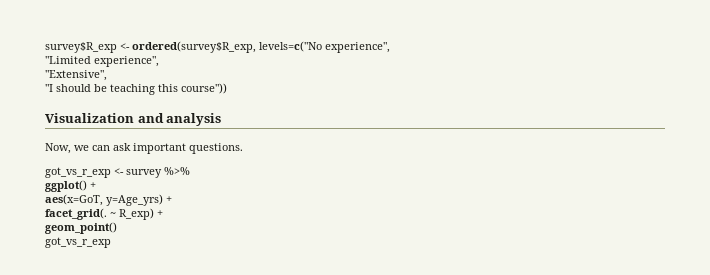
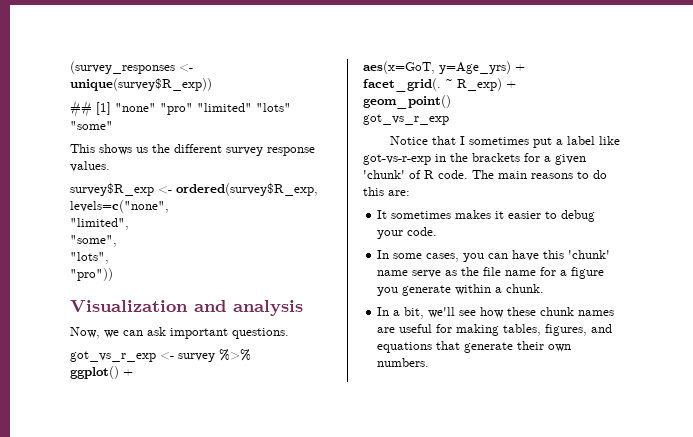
[45,41,390,53] [45,56,159,67] [45,70,107,81] [45,83,227,95] survey$R_exp <- ordered(survey$R_exp, levels=c("No experience", // "Limited experience", // "Extensive", // "I should be teaching this course")) -> [70,61,193,74] [70,78,212,91] [70,100,291,117] [70,121,113,130] [70,144,315,156] [70,161,110,172] [70,183,318,196] [70,200,169,213] [70,218,129,230] [70,235,117,247] [70,252,109,264] [70,268,113,281] (survey_responses <- unique(survey$R_exp)) // ## [1] "none" "pro" "limited" "lots" "some" // This shows us the different survey response values. // survey$R_exp <- ordered(survey$R_exp, levels=c("none", // "limited", // "some", // "lots", // "pro"))
(111, 242) none -> [390,136,621,148] [363,153,586,165] [363,170,607,179] [363,187,410,196] [377,210,596,222] [377,227,438,239] [377,250,611,262] [377,267,605,279] [377,284,545,296] [377,307,615,319] [377,324,613,336] [377,341,572,353] [377,358,430,367] // Notice that I sometimes put a label like got-vs-r-exp in the brackets for a given 'chunk' of R code. The main reasons to do this are: // It sometimes makes it easier to debug your code. // In some cases, you can have this 'chunk' name serve as the file name for a figure you generate within a chunk. // In a bit, we'll see how these chunk names are useful for making tables, figures, and equations that generate their own numbers.

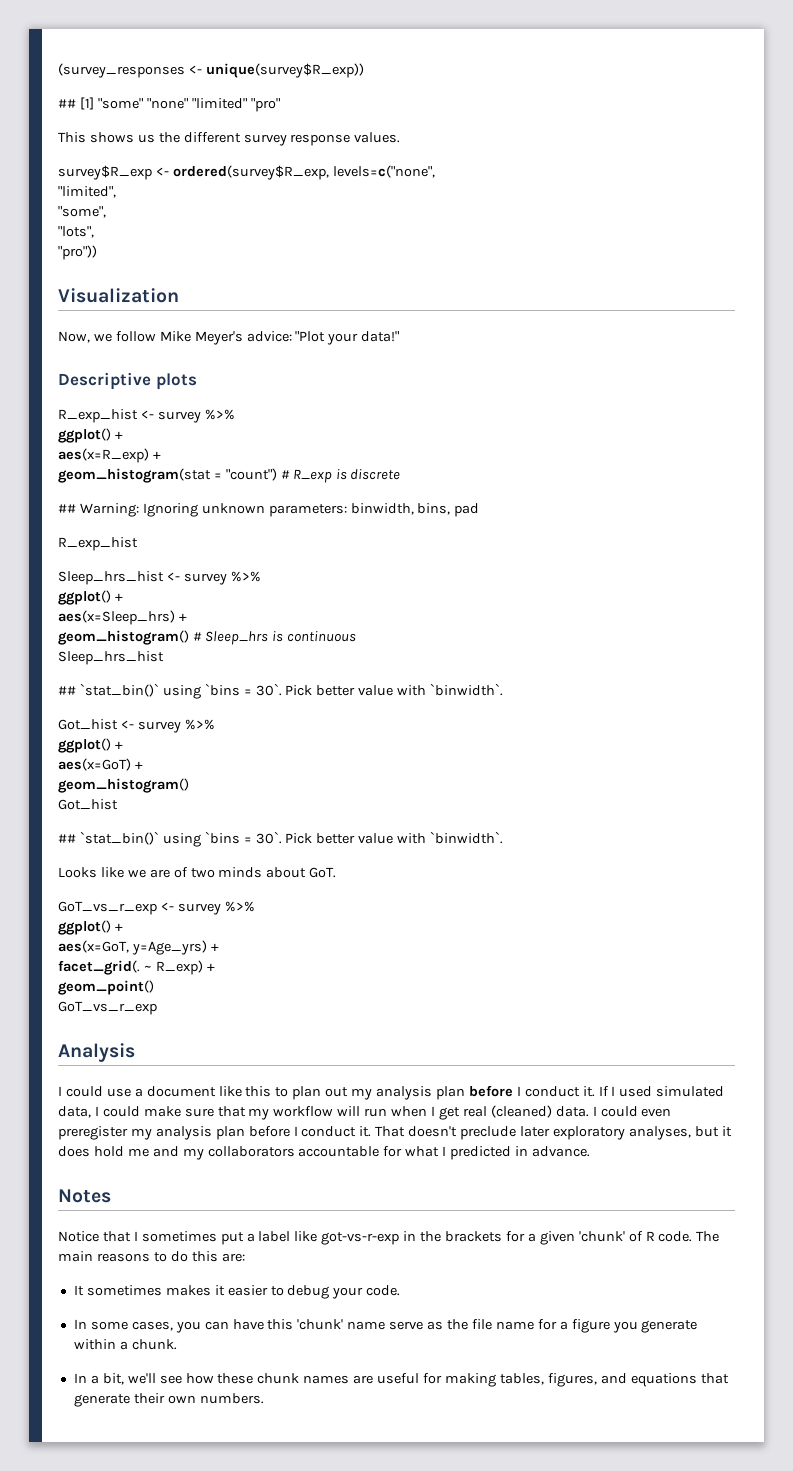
[115,103,291,115] [70,121,113,130] "none" "pro" "limited" "lots" "some" -> [97,98,280,112] "some" "none" "limited" "pro"
[194,300,303,316] and analysis -> (179, 295) none
[123,327,289,339] [70,351,156,362] can ask important questions. // got_vs_r_exp -> [115,331,400,345] [58,372,197,390] [58,409,235,423] [58,428,123,443] [58,448,161,463] [58,468,401,483] [58,503,480,517] [58,537,138,551] [58,571,261,585] [58,590,123,605] [58,610,187,625] [58,630,356,645] [58,651,164,665] [58,683,504,699] [58,719,215,733] [58,738,123,753] [58,758,143,771] [58,778,189,793] [58,799,118,810] [58,831,504,847] [58,867,337,878] [58,901,157,915] follow Mike Meyer's advice: "Plot your data!" // Descriptive plots // R_exp_hist <- survey %>% // ggplot() + // aes(x=R_exp) + // geom_histogram(stat = "count") # R_exp is discrete // ## Warning: Ignoring unknown parameters: binwidth, bins, pad // R_exp_hist // Sleep_hrs_hist <- survey %>% // ggplot() + // aes(x=Sleep_hrs) + // geom_histogram() # Sleep_hrs is continuous // Sleep_hrs_hist // ## `stat_bin()` using `bins = 30`. Pick better value with `binwidth`. // Got_hist <- survey %>% // ggplot() + // aes(x=GoT) + // geom_histogram() // Got_hist // ## `stat_bin()` using `bins = 30`. Pick better value with `binwidth`. // Looks like we are of two minds about GoT. // GoT_vs_r_exp
[363,114,449,125] got_vs_r_exp -> [58,1001,157,1015] [58,1043,135,1062] [58,1085,725,1100] [58,1105,672,1120] [58,1126,732,1140] [58,1146,590,1160] [58,1189,111,1203] GoT_vs_r_exp // Analysis // I could use a document like this to plan out my analysis plan before I conduct it. If I used simulated data, I could make sure that my workflow will run when I get real (cleaned) data. I could even preregister my analysis plan before I conduct it. That doesn't preclude later exploratory analyses, but it does hold me and my collaborators accountable for what I predicted in advance. // Notes

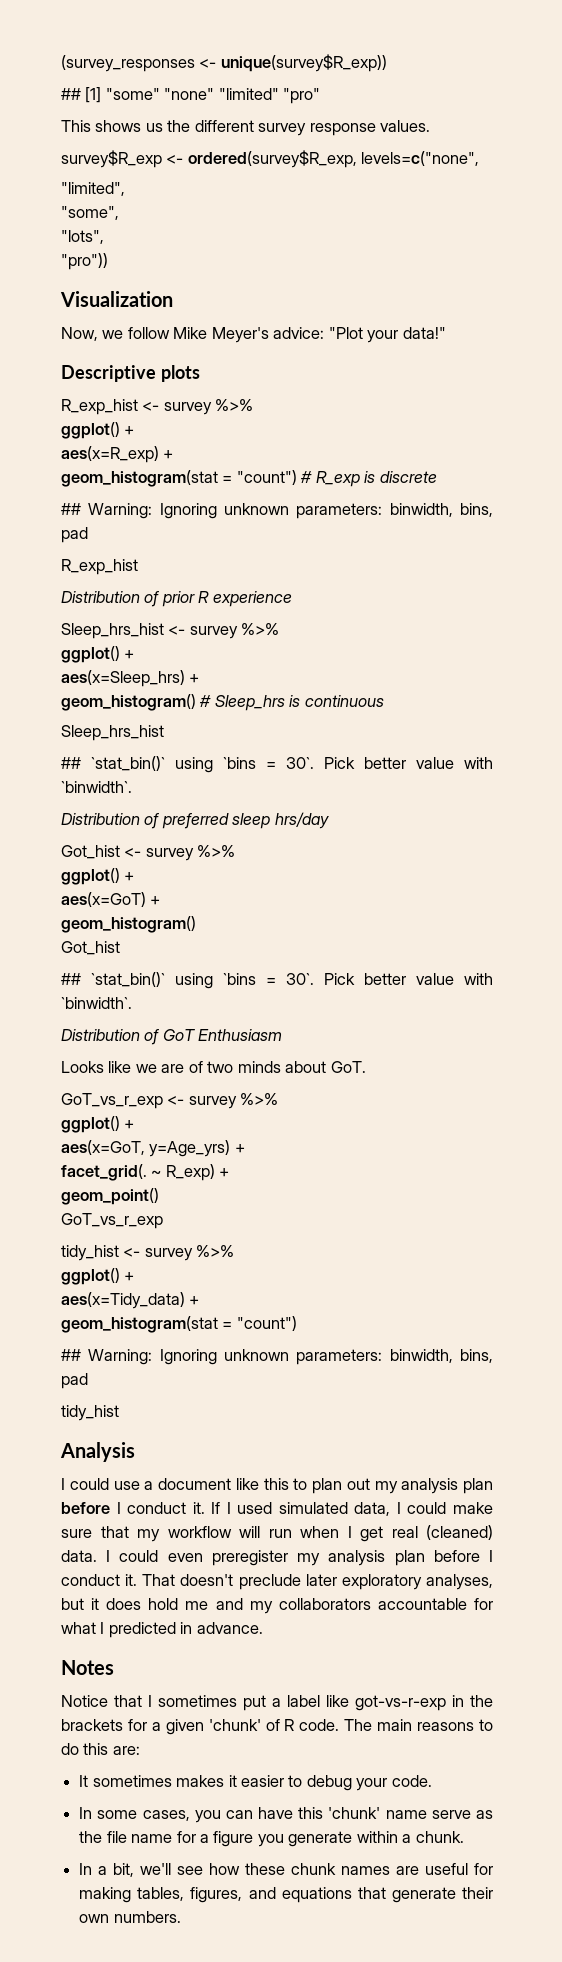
(138, 544) none -> [61,591,292,607] // Distribution of prior R experience
(504, 689) none -> [61,812,329,829] // Distribution of preferred sleep hrs/day
(504, 837) none -> [61,1029,283,1045] // Distribution of GoT Enthusiasm
(157, 1008) none -> [61,1245,235,1261] [61,1268,135,1285] [61,1292,200,1309] [61,1316,297,1333] [61,1349,493,1365] [61,1373,88,1389] [61,1405,119,1421] // tidy_hist <- survey %>% // ggplot() + // aes(x=Tidy_data) + // geom_histogram(stat = "count") // ## Warning: Ignoring unknown parameters: binwidth, bins, pad // tidy_hist

